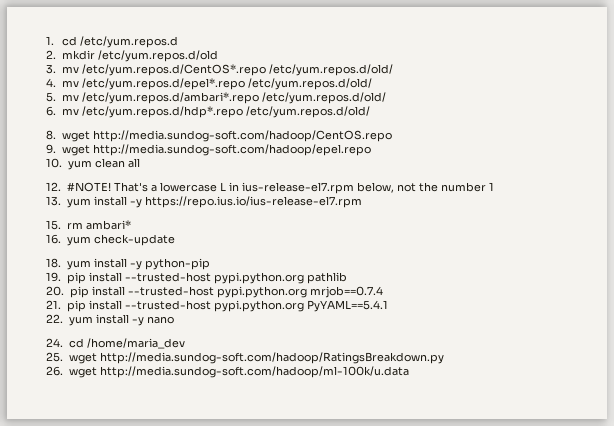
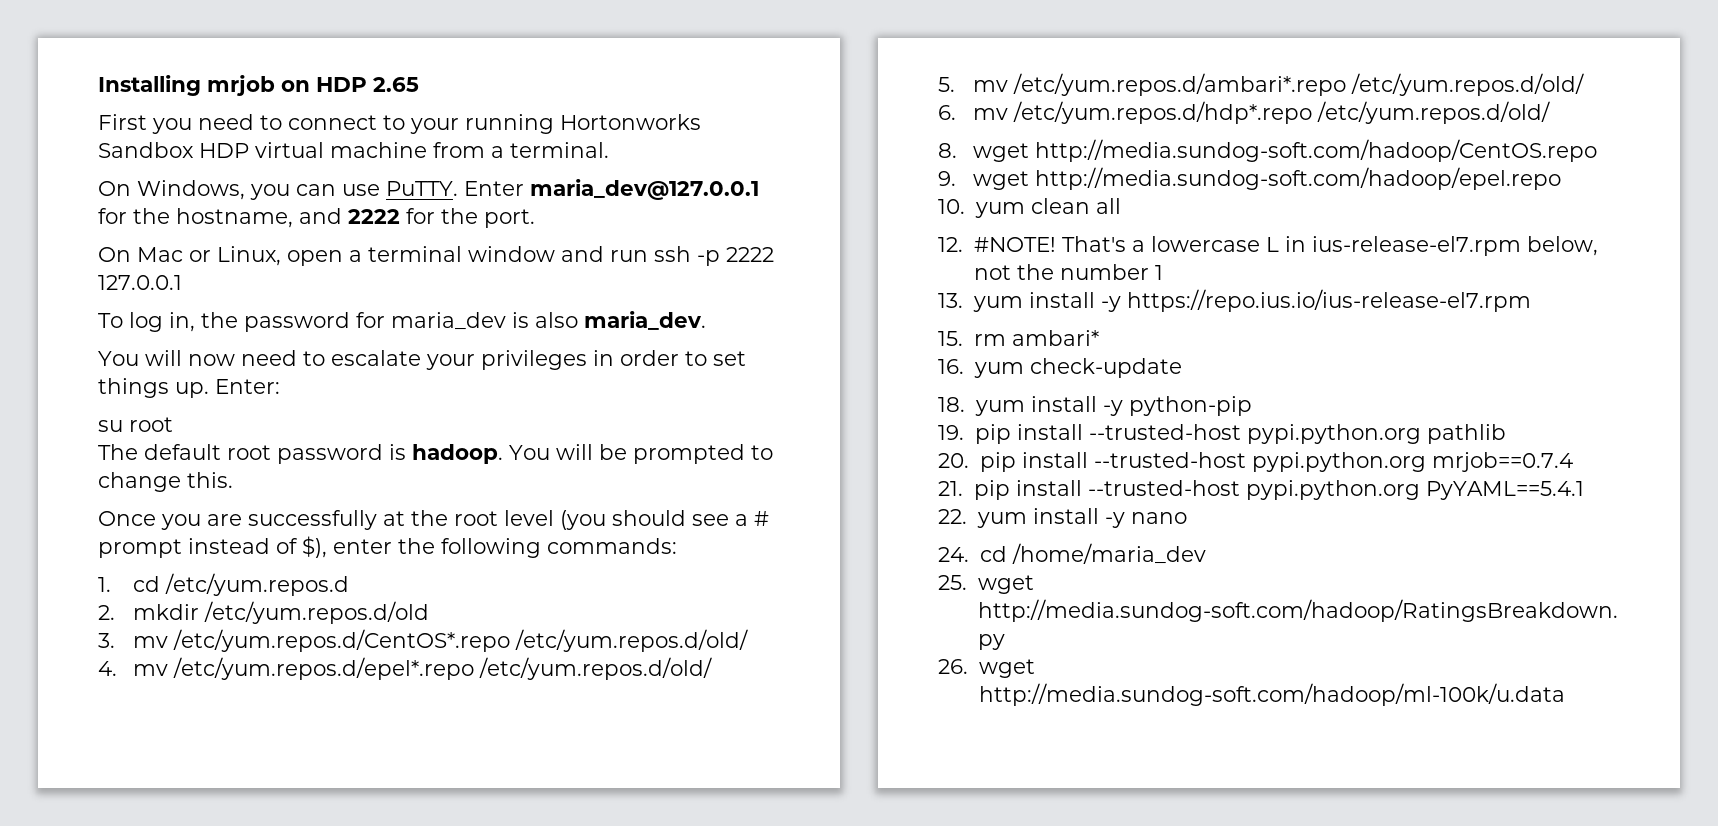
(46, 40) none -> [98,75,419,96] [98,114,701,134] [98,142,609,158] [98,179,759,200] [98,208,535,228] [98,246,774,266] [98,275,182,290] [98,311,706,332] [98,350,746,370] [98,378,280,398] [98,417,173,432] [98,444,773,464] [98,472,233,492] [98,510,769,530] [98,536,677,558] Installing mrjob on HDP 2.65 // First you need to connect to your running Hortonworks Sandbox HDP virtual machine from a terminal. // On Windows, you can use PuTTY. Enter maria_dev@127.0.0.1 for the hostname, and 2222 for the port. // On Mac or Linux, open a terminal window and run ssh -p 2222 127.0.0.1 // To log in, the password for maria_dev is also maria_dev. // You will now need to escalate your privileges in order to set things up. Enter: // su root // The default root password is hadoop. You will be prompted to change this. // Once you are successfully at the root level (you should see a # prompt instead of $), enter the following commands: //

